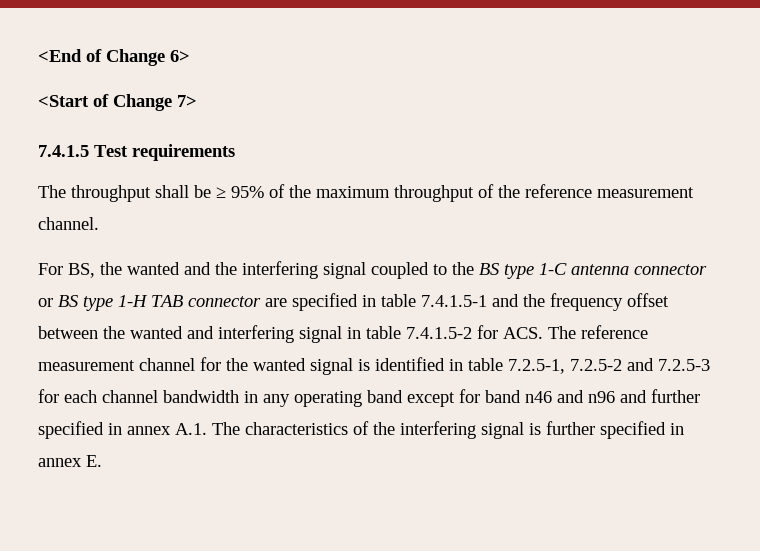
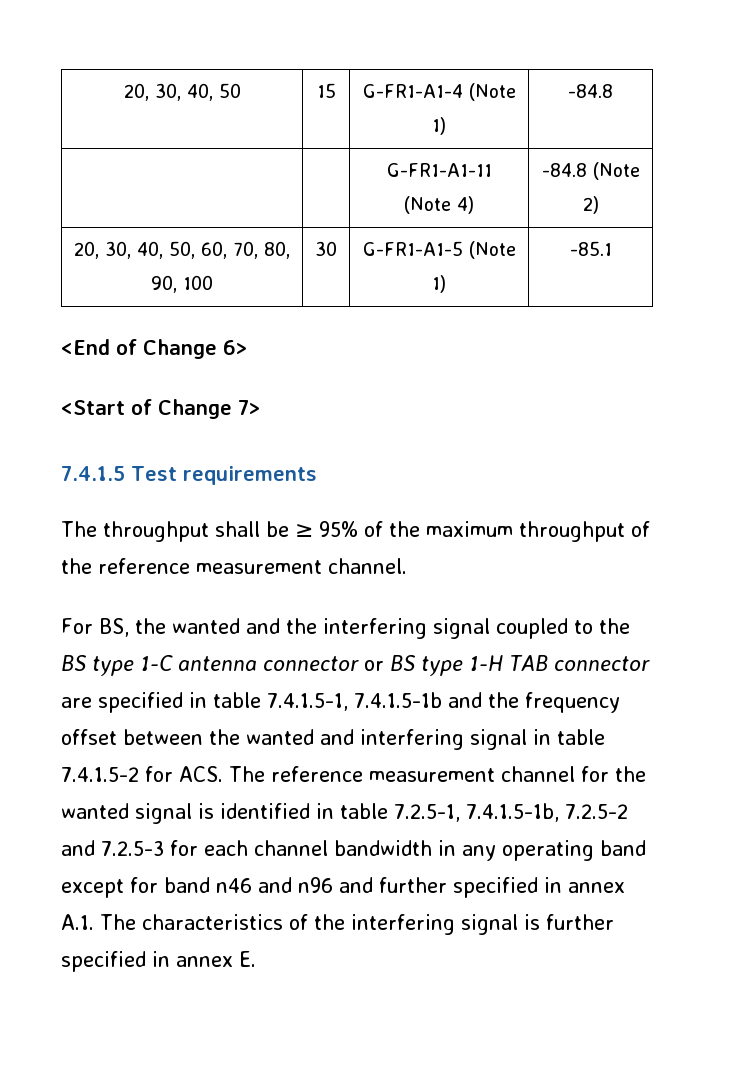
(38, 55) none -> [123,83,241,101] [316,83,336,98] [362,83,516,101] [432,117,446,135] [568,84,613,98] [386,163,492,177] [404,196,474,214] [541,162,640,180] [582,196,599,214] [74,241,290,259] [151,275,213,293] [315,241,337,256] [362,241,516,259] [432,275,446,293] [569,241,612,256] 20, 30, 40, 50 | 15 | G-FR1-A1-4 (Note 1) | -84.8 // | | G-FR1-A1-11 (Note 4) | -84.8 (Note 2) // 20, 30, 40, 50, 60, 70, 80, 90, 100 | 30 | G-FR1-A1-5 (Note 1) | -85.1 //
[421,295,487,307] 7.4.1.5-1 -> [267,692,442,711] 7.4.1.5-1, 7.4.1.5-1b
(565, 366) none -> [465,803,559,822] 7.4.1.5-1b,

